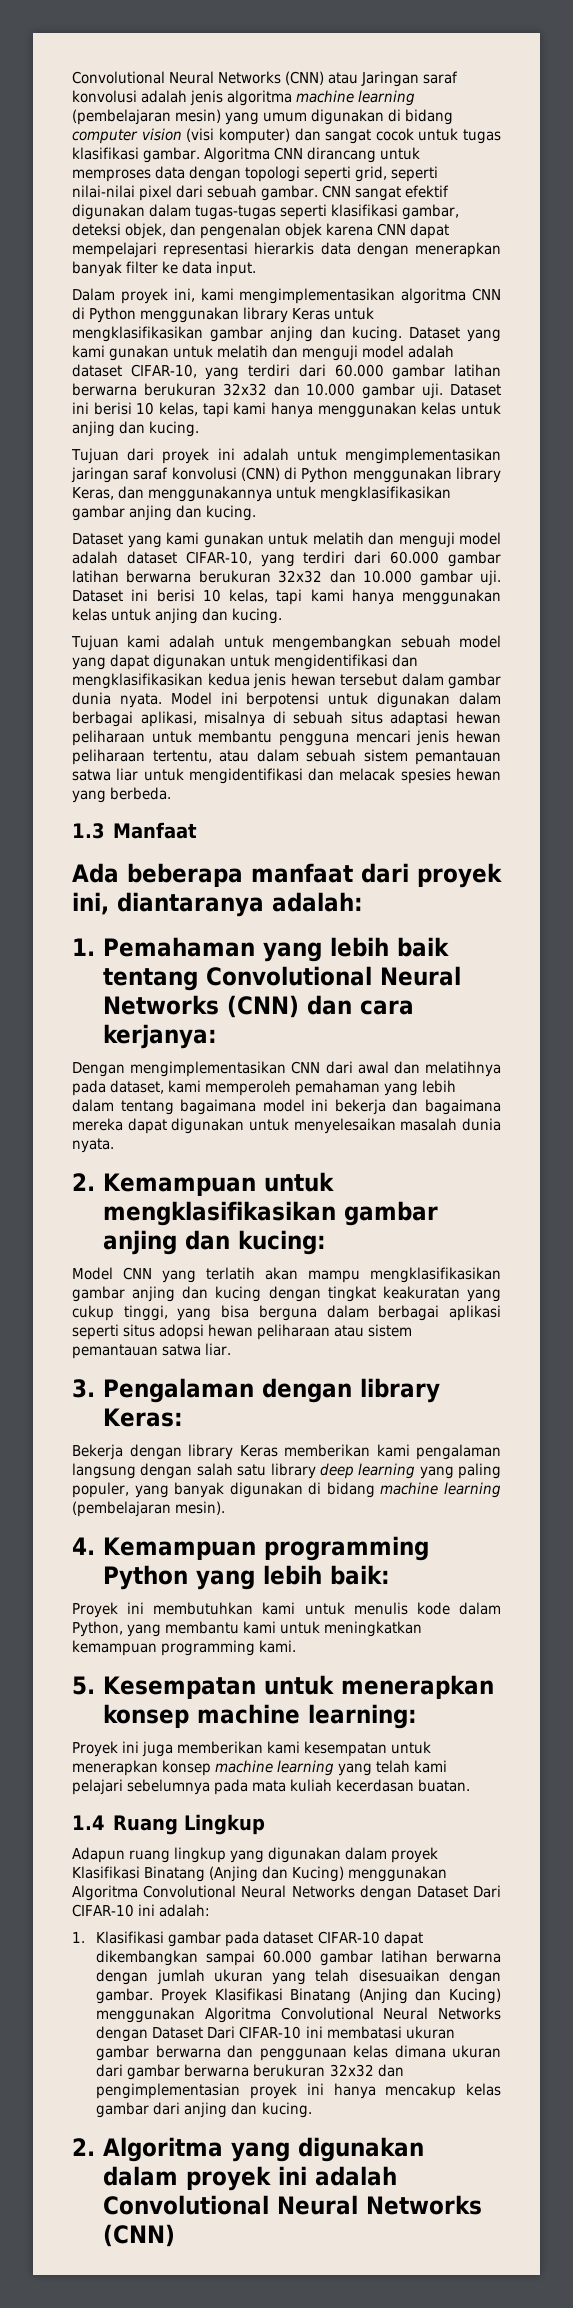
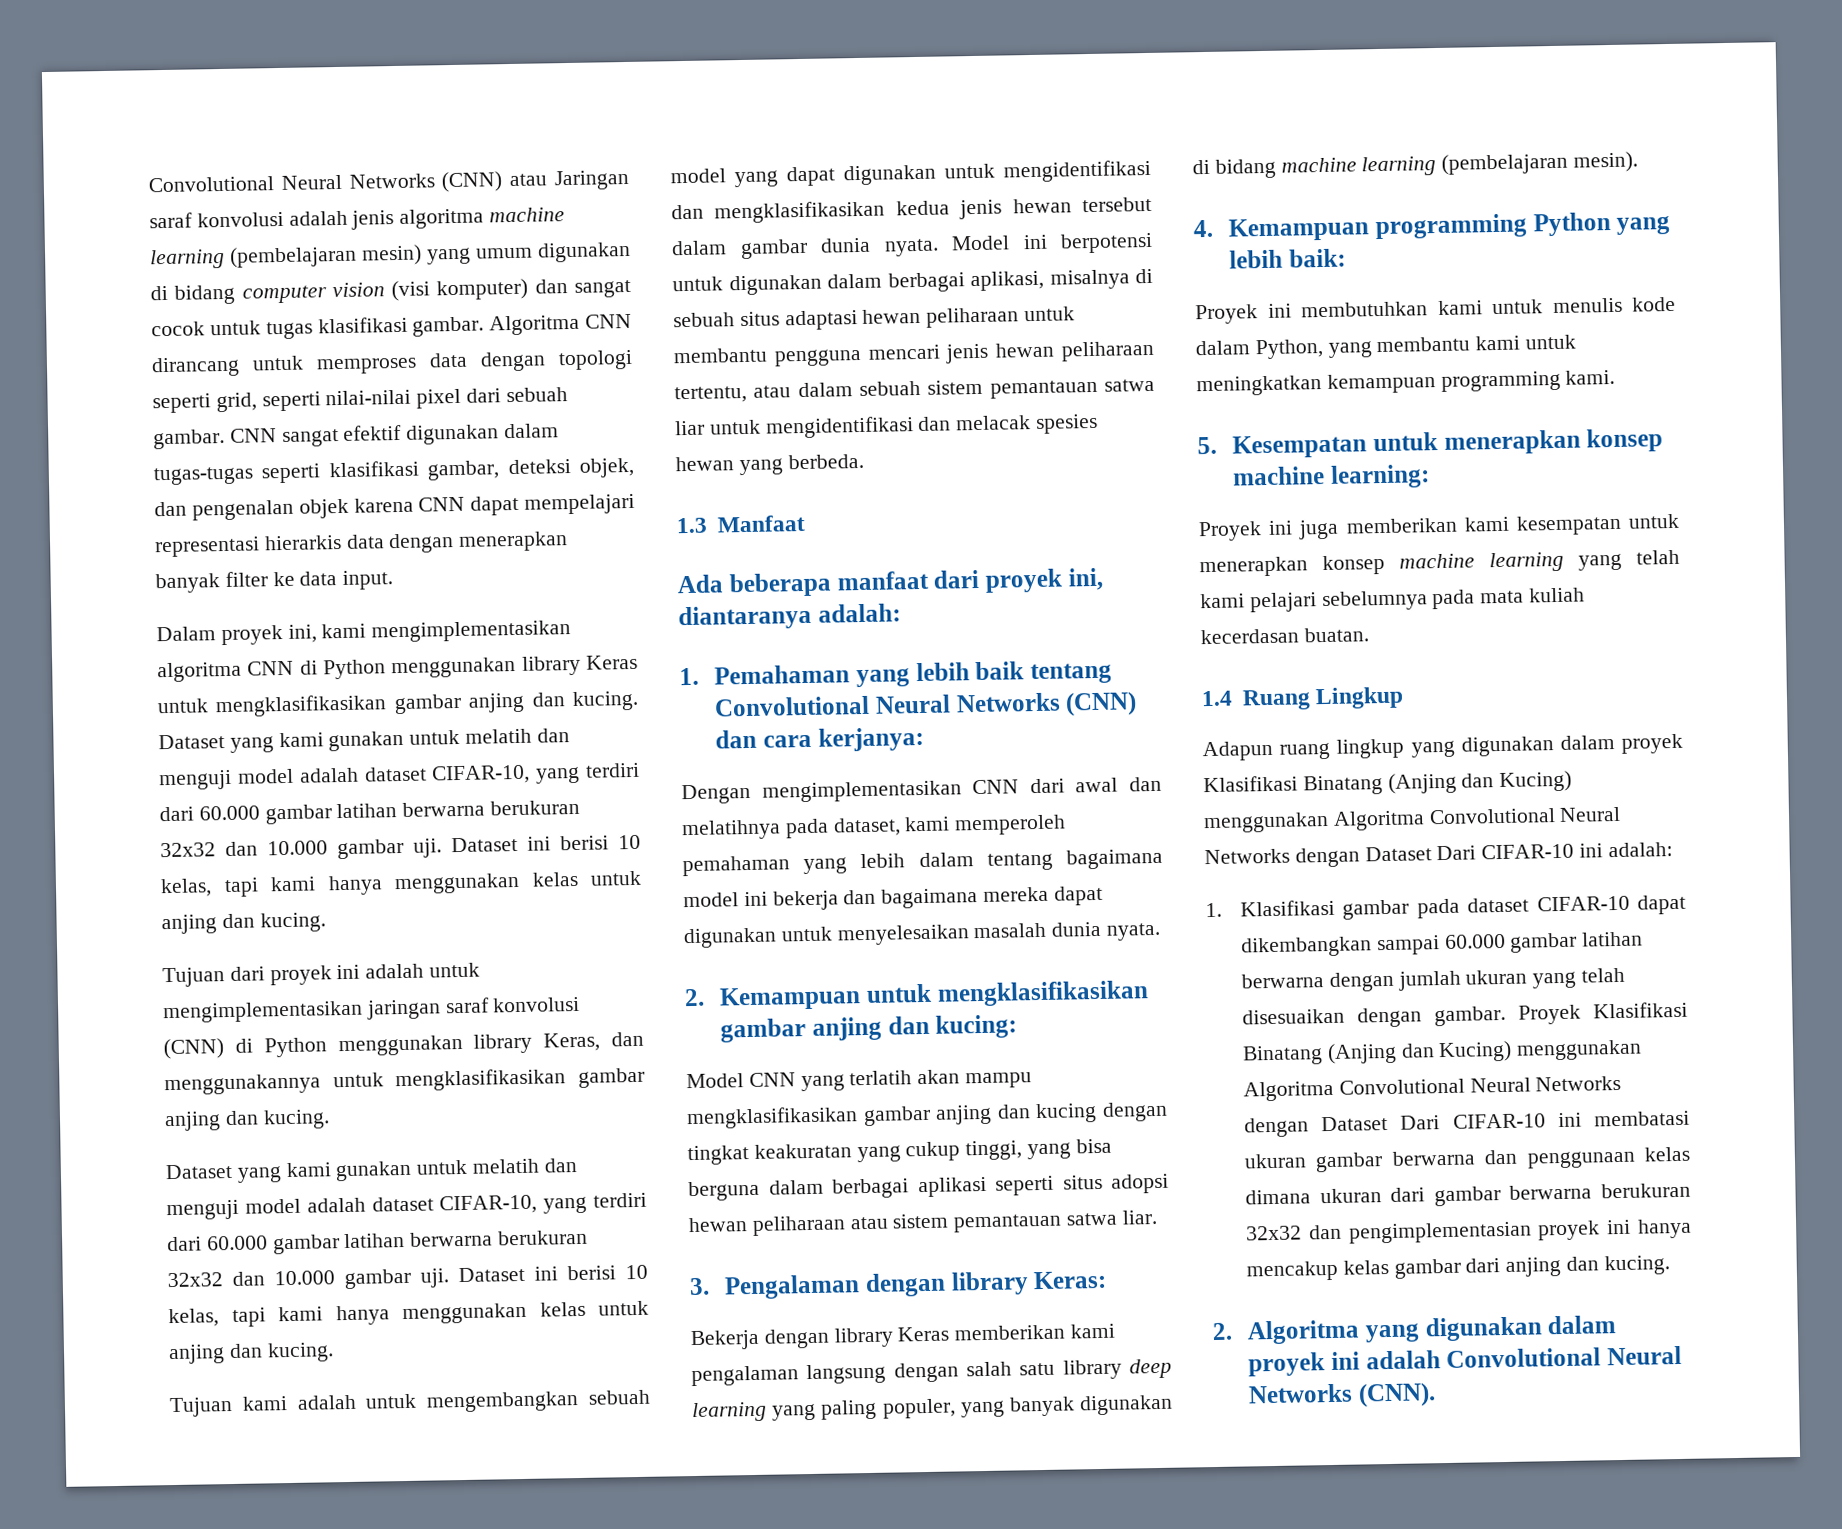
[102,2224,175,2247] (CNN) -> [1357,1382,1436,1408] (CNN).

